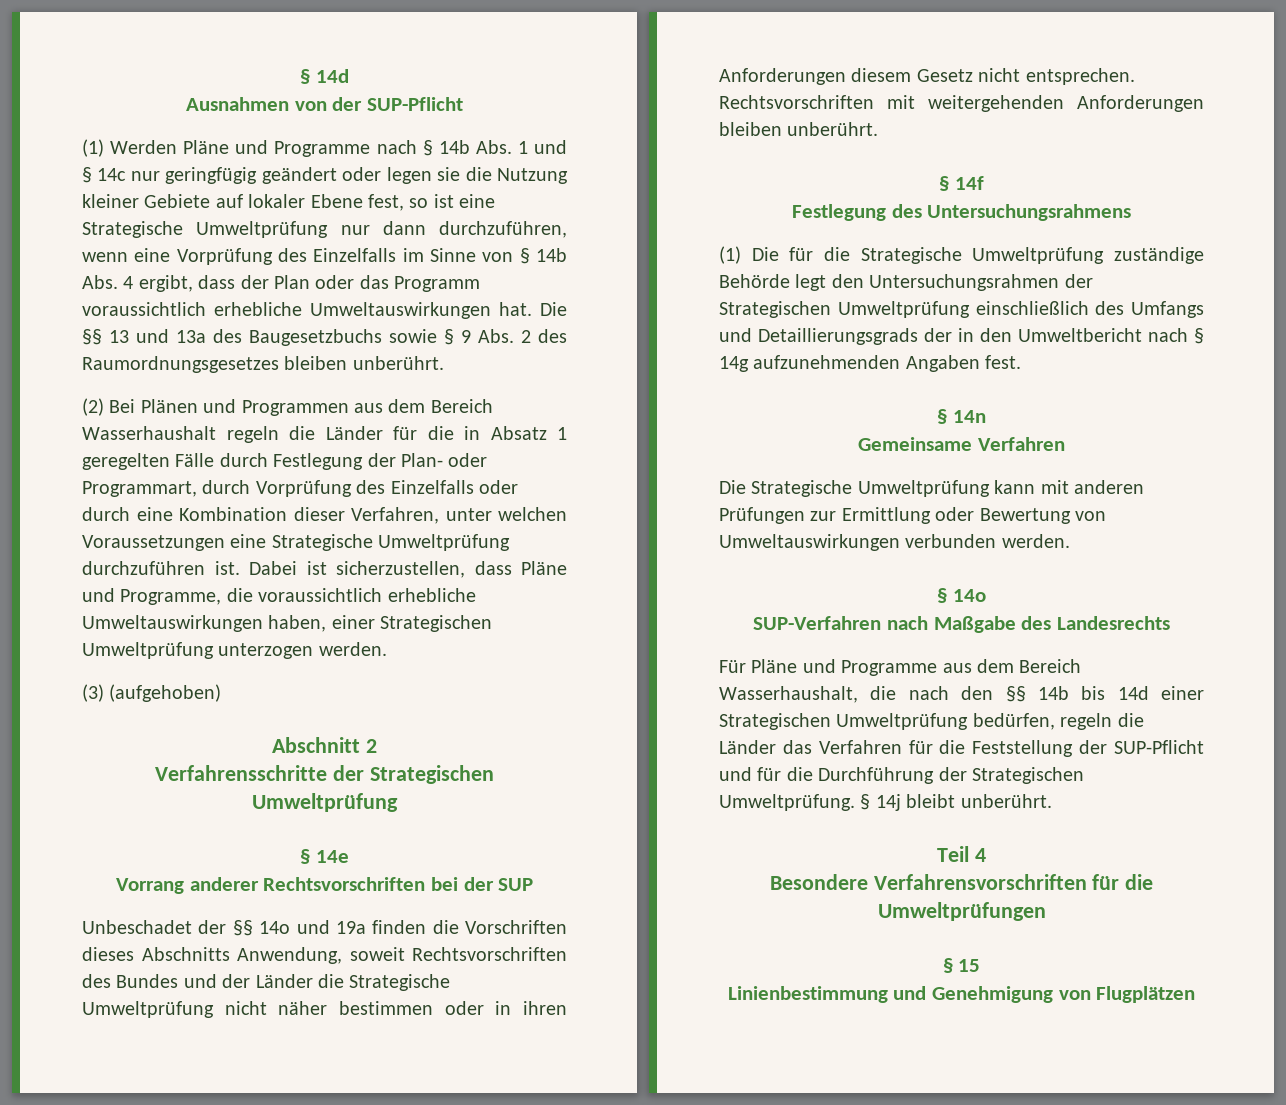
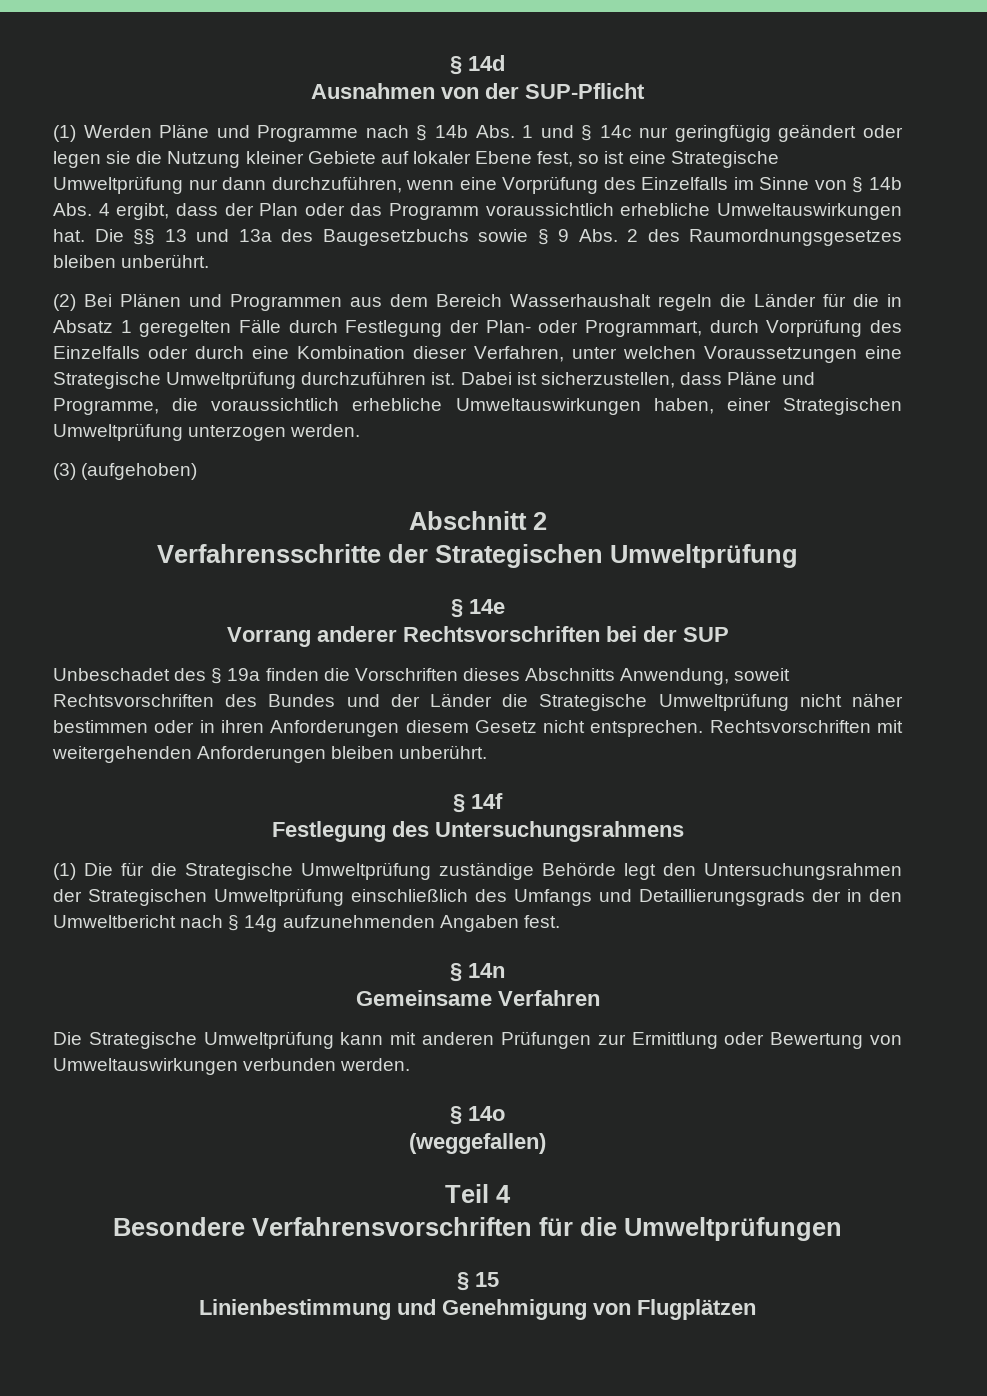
[198,920,330,936] der §§ 14o und -> [174,668,223,684] des §
[753,616,1170,633] [719,659,1082,676] [719,686,1204,703] [719,713,1144,730] [719,740,1204,757] [719,767,1084,784] [719,794,1052,811] SUP-Verfahren nach Maßgabe des Landesrechts // Für Pläne und Programme aus dem Bereich Wasserhaushalt, die nach den §§ 14b bis 14d einer Strategischen Umweltprüfung bedürfen, regeln die Länder das Verfahren für die Feststellung der SUP-Pflicht und für die Durchführung der Strategischen Umweltprüfung. § 14j bleibt unberührt. -> [409,1133,546,1154] (weggefallen)

